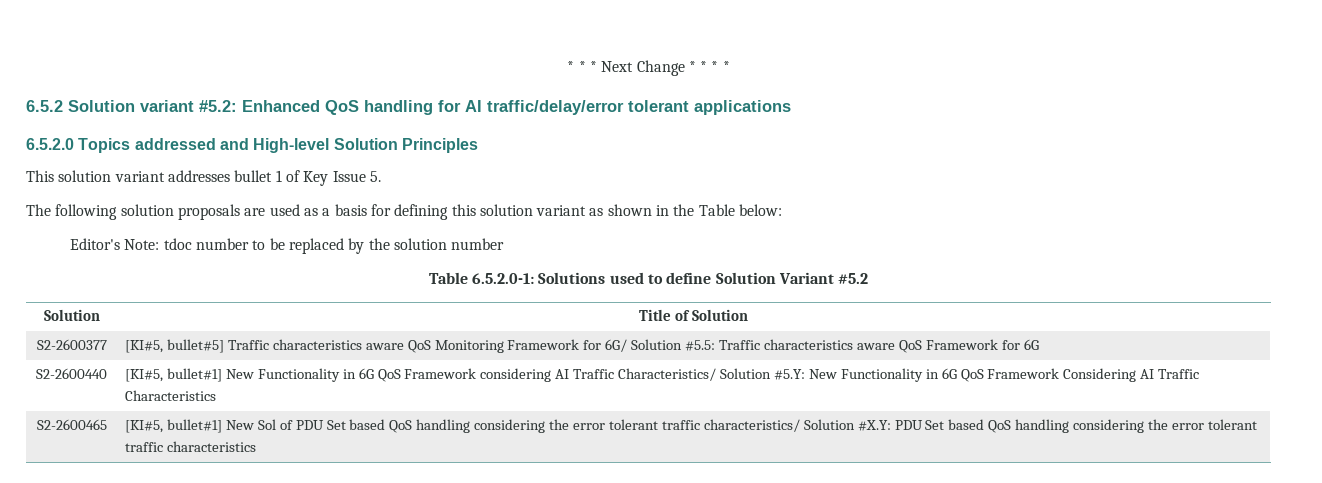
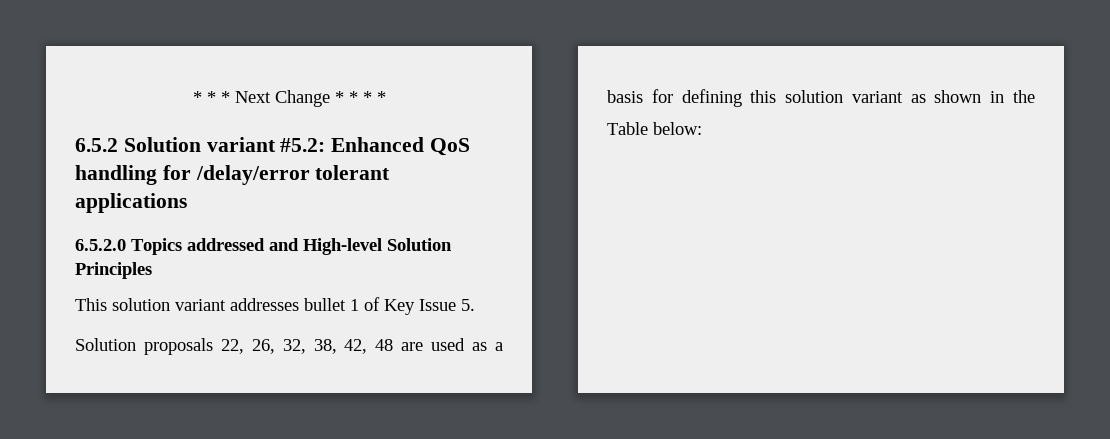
[465,100,624,115] AI traffic/delay/error -> [195,165,310,185] /delay/error
[26,204,240,220] The following solution proposals -> [75,338,394,355] Solution proposals 22, 26, 32, 38, 42, 48
[70,238,505,254] [428,272,869,284] [43,309,100,321] [639,309,748,321] [36,339,107,350] [125,339,1039,353] [36,368,107,379] [125,368,1200,382] [125,390,217,401] [36,419,107,430] [125,419,1257,433] [125,441,256,452] // Editor's Note: tdoc number to be replaced by the solution number // Table 6.5.2.0-1: Solutions used to define Solution Variant #5.2 // Solution | Title of Solution // S2-2600377 | [KI#5, bullet#5] Traffic characteristics aware QoS Monitoring Framework for 6G/ Solution #5.5: Traffic characteristics aware QoS Framework for 6G // S2-2600440 | [KI#5, bullet#1] New Functionality in 6G QoS Framework considering AI Traffic Characteristics/ Solution #5.Y: New Functionality in 6G QoS Framework Considering AI Traffic Characteristics // S2-2600465 | [KI#5, bullet#1] New Sol of PDU Set based QoS handling considering the error tolerant traffic characteristics/ Solution #X.Y: PDU Set based QoS handling considering the error tolerant traffic characteristics -> (702, 128) none

